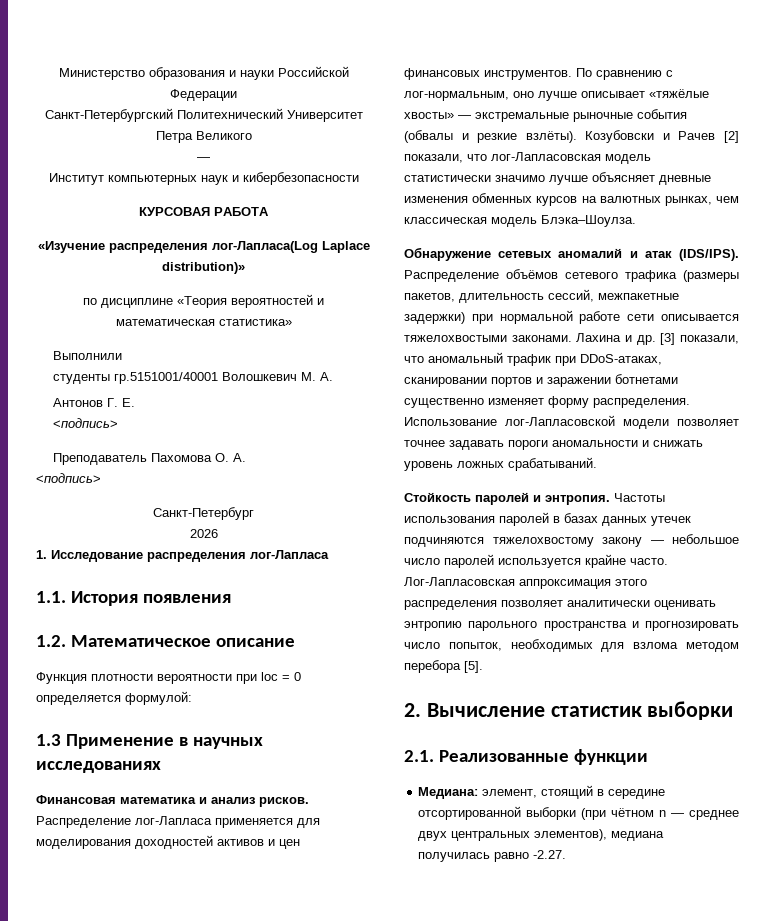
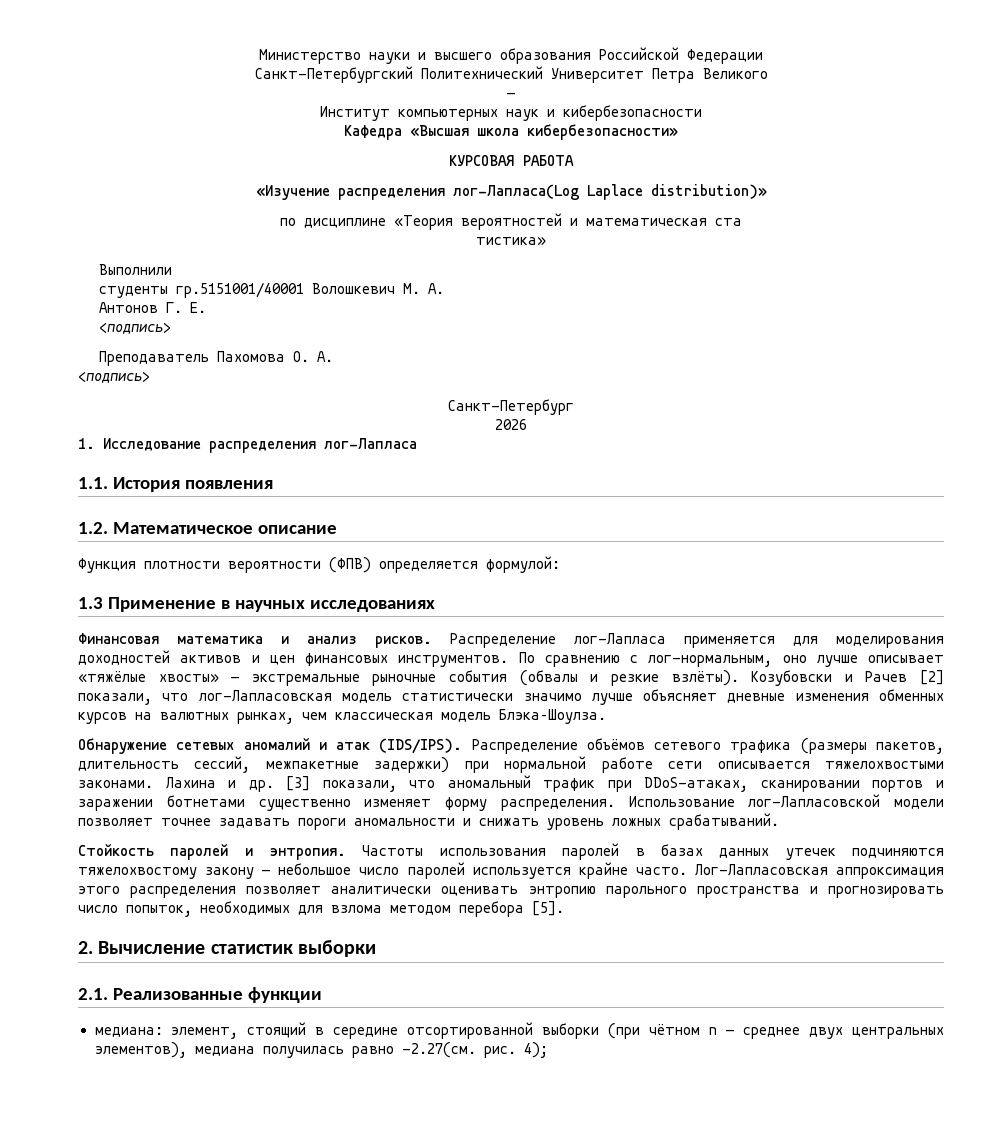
[148,67,274,80] образования и науки -> [369,48,591,64] науки и высшего образования
(359, 178) none -> [344,124,678,140] // Кафедра «Высшая школа кибербезопасности»
[218,319,292,326] статистика» -> [715,218,742,226] [476,237,546,246] ста // тистика»
[236,672,301,684] при loc = 0 -> [329,557,371,573] (ФПВ)
[418,787,479,799] Медиана: -> [94,1027,163,1037] медиана:
[533,850,567,859] -2.27. -> [401,1042,548,1058] -2.27(см. рис. 4);

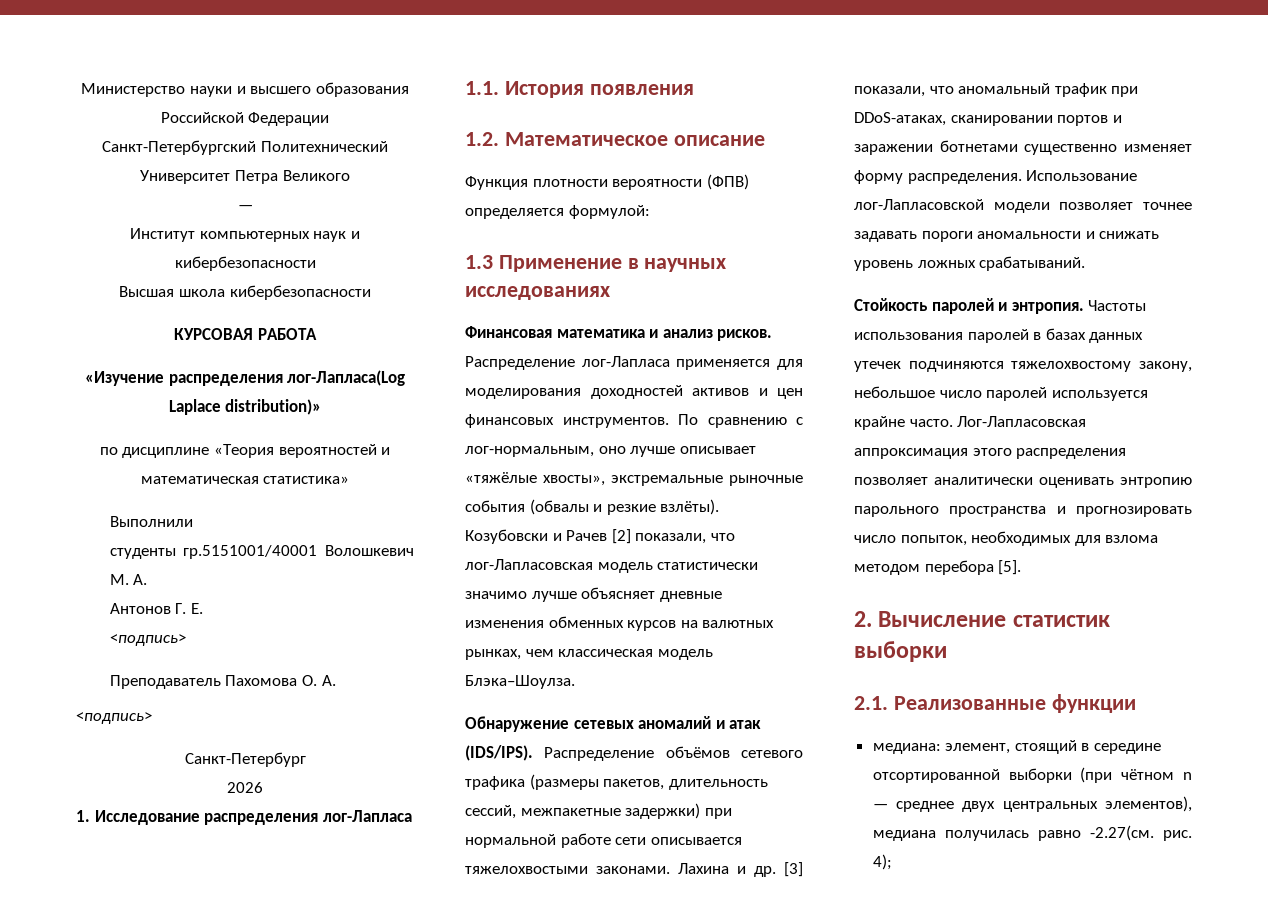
[344,124,678,140] Кафедра «Высшая школа кибербезопасности» -> [119,285,371,300] Высшая школа кибербезопасности
[715,218,742,226] [476,237,546,246] ста // тистика» -> [263,476,350,484] статистика»
[158,674,240,683] хвосты» — -> [543,475,605,486] хвосты»,
[205,867,271,879] закону — -> [1139,361,1192,372] закону,

